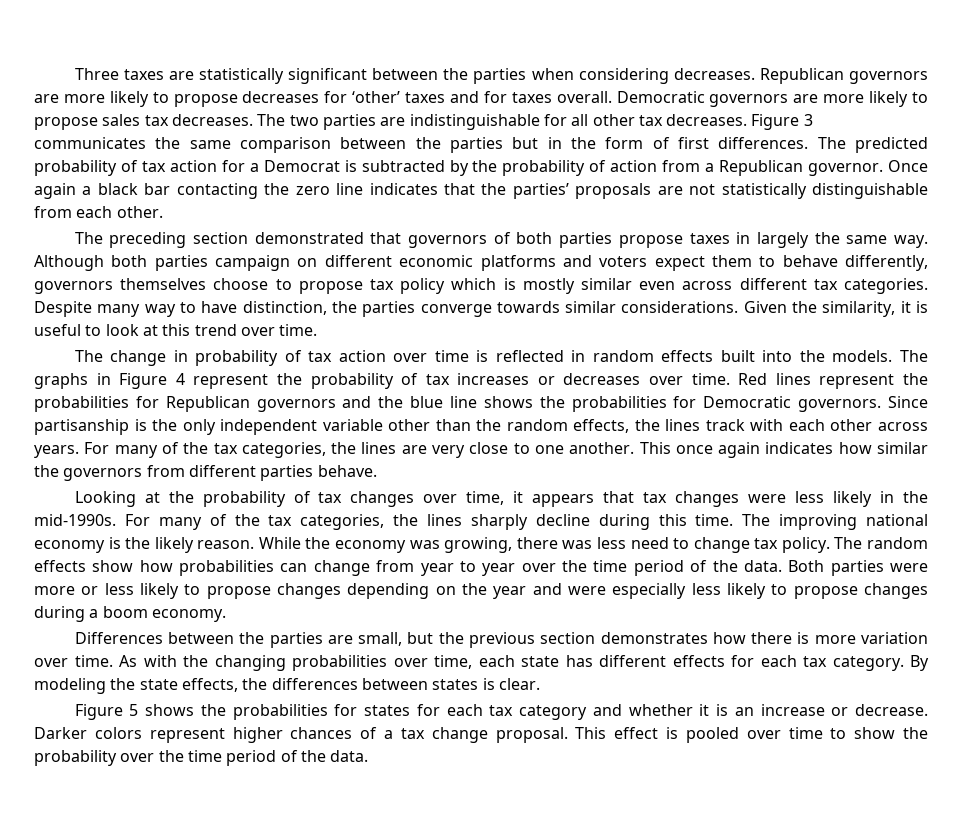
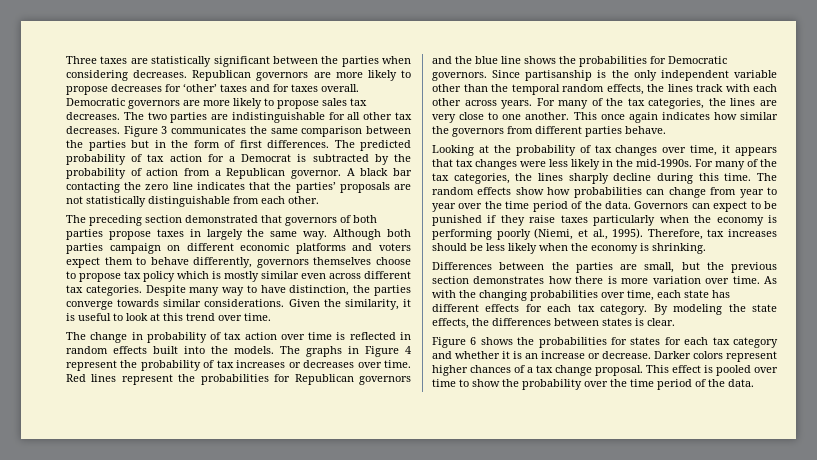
[888,160,929,172] [34,183,92,199] Once again a -> [346,168,355,176] A
(502, 425) none -> [511,84,560,95] temporal
[779,514,928,530] [34,537,863,553] improving national economy is the likely reason. While the economy was growing, there was less need to change tax policy. The -> (777, 177) none
[788,560,928,576] [34,583,929,599] [34,606,226,622] Both parties were more or less likely to propose changes depending on the year and were especially less likely to propose changes during a boom economy. -> [634,201,777,212] [432,215,777,226] [432,228,777,240] [432,243,706,254] Governors can expect to be punished if they raise taxes particularly when the economy is performing poorly (Niemi, et al., 1995). Therefore, tax increases should be less likely when the economy is shrinking.
[129,704,139,716] 5 -> [470,337,477,345] 6

